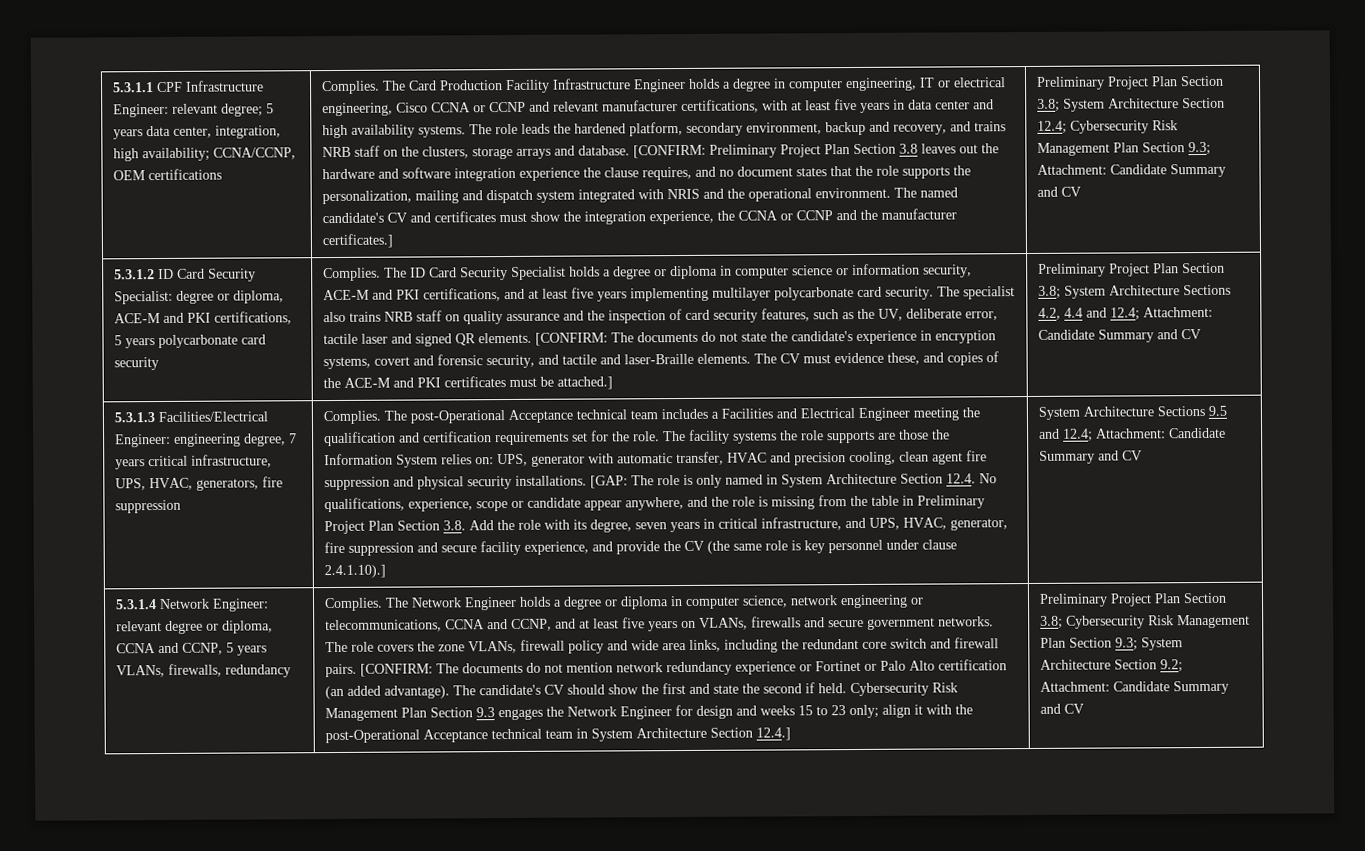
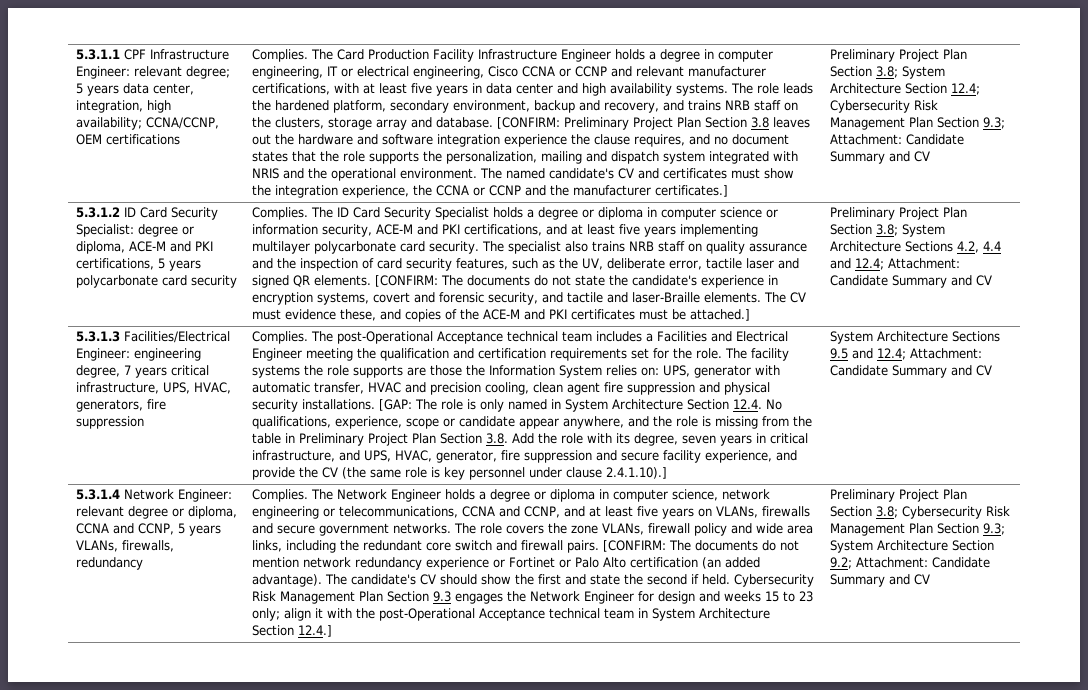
[515,148,551,159] arrays -> [375,119,407,130] array

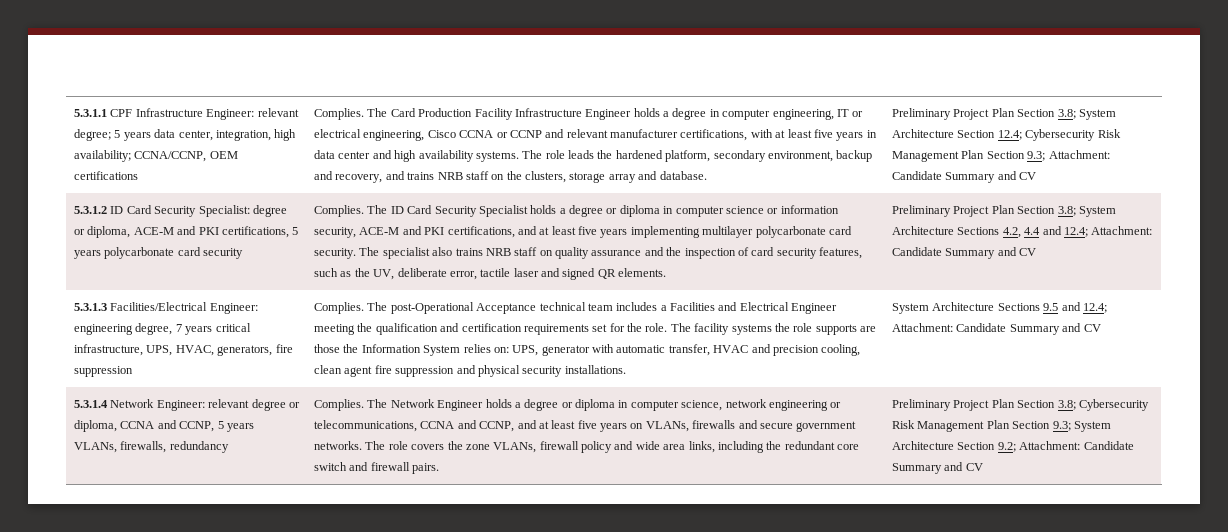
[496,117,810,130] [251,134,789,147] [251,151,798,164] [251,168,794,181] [251,185,728,198] [CONFIRM: Preliminary Project Plan Section 3.8 leaves out the hardware and software integration experience the clause requires, and no document states that the role supports the personalization, mailing and dispatch system integrated with NRIS and the operational environment. The named candidate's CV and certificates must show the integration experience, the CCNA or CCNP and the manufacturer certificates.] -> (707, 175) none
[374,275,778,288] [251,292,806,305] [251,309,750,322] [CONFIRM: The documents do not state the candidate's experience in encryption systems, covert and forensic security, and tactile and laser-Braille elements. The CV must evidence these, and copies of the ACE-M and PKI certificates must be attached.] -> (667, 272) none
[378,399,782,412] [251,416,812,429] [251,433,808,446] [251,450,797,463] [251,467,667,480] [GAP: The role is only named in System Architecture Section 12.4. No qualifications, experience, scope or candidate appear anywhere, and the role is missing from the table in Preliminary Project Plan Section 3.8. Add the role with its degree, seven years in critical infrastructure, and UPS, HVAC, generator, fire suppression and secure facility experience, and provide the CV (the same role is key personnel under clause 2.4.1.10).] -> (626, 369) none
[602,540,799,552] [251,557,760,570] [251,574,814,587] [251,591,813,604] [251,608,770,621] [251,625,332,637] [CONFIRM: The documents do not mention network redundancy experience or Fortinet or Palo Alto certification (an added advantage). The candidate's CV should show the first and state the second if held. Cybersecurity Risk Management Plan Section 9.3 engages the Network Engineer for design and weeks 15 to 23 only; align it with the post-Operational Acceptance technical team in System Architecture Section 12.4.] -> (440, 468) none

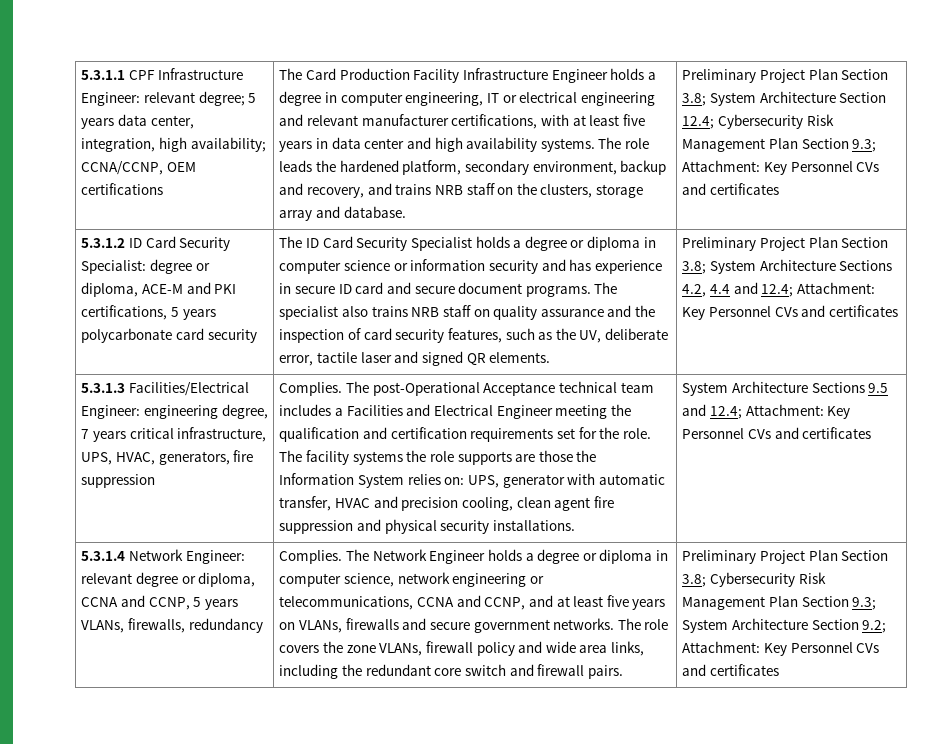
[314,108,365,120] Complies. -> (164, 189) none
[363,130,542,141] engineering, Cisco CCNA or CCNP -> [580,92,655,106] engineering
[892,171,1037,183] Candidate Summary and CV -> [763,161,880,175] [682,183,779,195] Key Personnel CVs and certificates
[314,205,365,217] Complies. -> (257, 336) none
[314,226,852,238] [314,248,357,259] security, ACE-M and PKI certifications, and at least five years implementing multilayer polycarbonate card security. -> [488,259,662,274] [279,282,591,297] security and has experience in secure ID card and secure document programs.
[892,247,1037,259] Candidate Summary and CV -> [682,305,898,320] Key Personnel CVs and certificates
[956,323,1101,335] Candidate Summary and CV -> [827,406,851,419] [682,427,872,439] Key Personnel CVs and certificates
[1083,441,1134,450] [892,462,983,474] Candidate Summary and CV -> [763,642,880,656] [682,664,779,676] Key Personnel CVs and certificates

